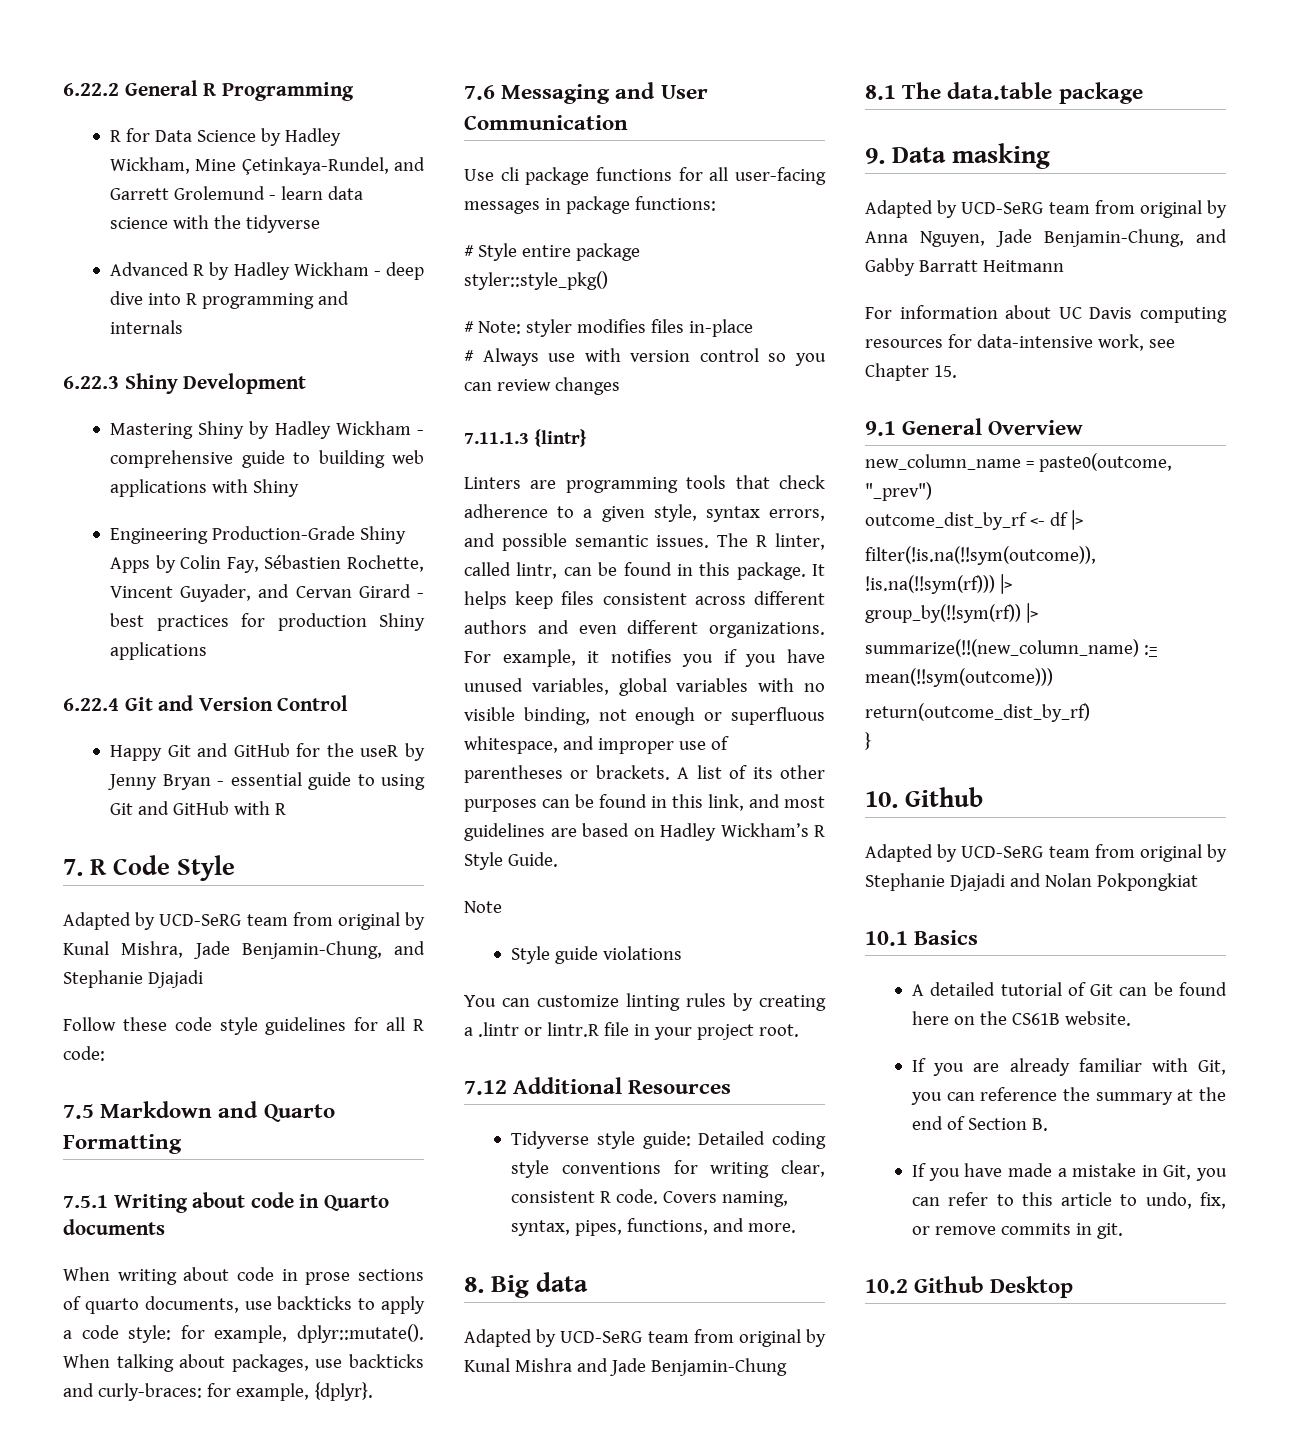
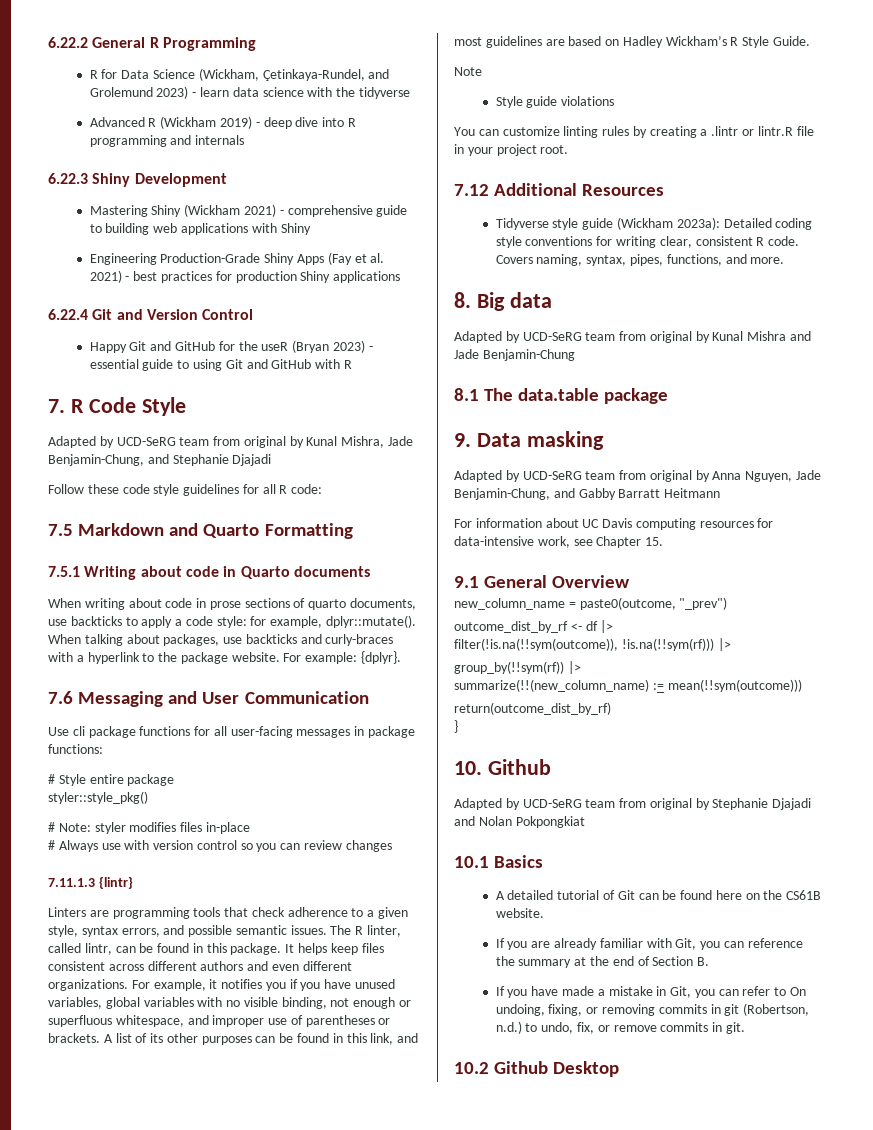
[261,128,342,146] [110,157,425,175] [110,186,266,200] by Hadley Wickham, Mine Çetinkaya-Rundel, and Garrett Grolemund -> [198,68,390,81] [89,86,189,99] (Wickham, Çetinkaya-Rundel, and Grolemund 2023)
[209,262,369,280] by Hadley Wickham -> [160,116,252,129] (Wickham 2019)
[249,421,411,439] by Hadley Wickham -> [184,204,276,217] (Wickham 2021)
[155,555,424,573] [110,584,411,602] by Colin Fay, Sébastien Rochette, Vincent Guyader, and Cervan Girard -> [327,252,385,265] [89,270,122,283] (Fay et al. 2021)
[405,743,426,761] [108,774,211,790] by Jenny Bryan -> [292,340,365,353] (Bryan 2023)
[97,1383,309,1401] curly-braces: for example, -> [325,634,394,646] [48,652,358,664] curly-braces with a hyperlink to the package website. For example:
[642,1131,691,1149] guide: -> [582,217,720,230] guide (Wickham 2023a):
[1021,1192,1113,1206] this article -> [790,987,807,996] [495,1003,810,1016] [495,1021,522,1034] On undoing, fixing, or removing commits in git (Robertson, n.d.)

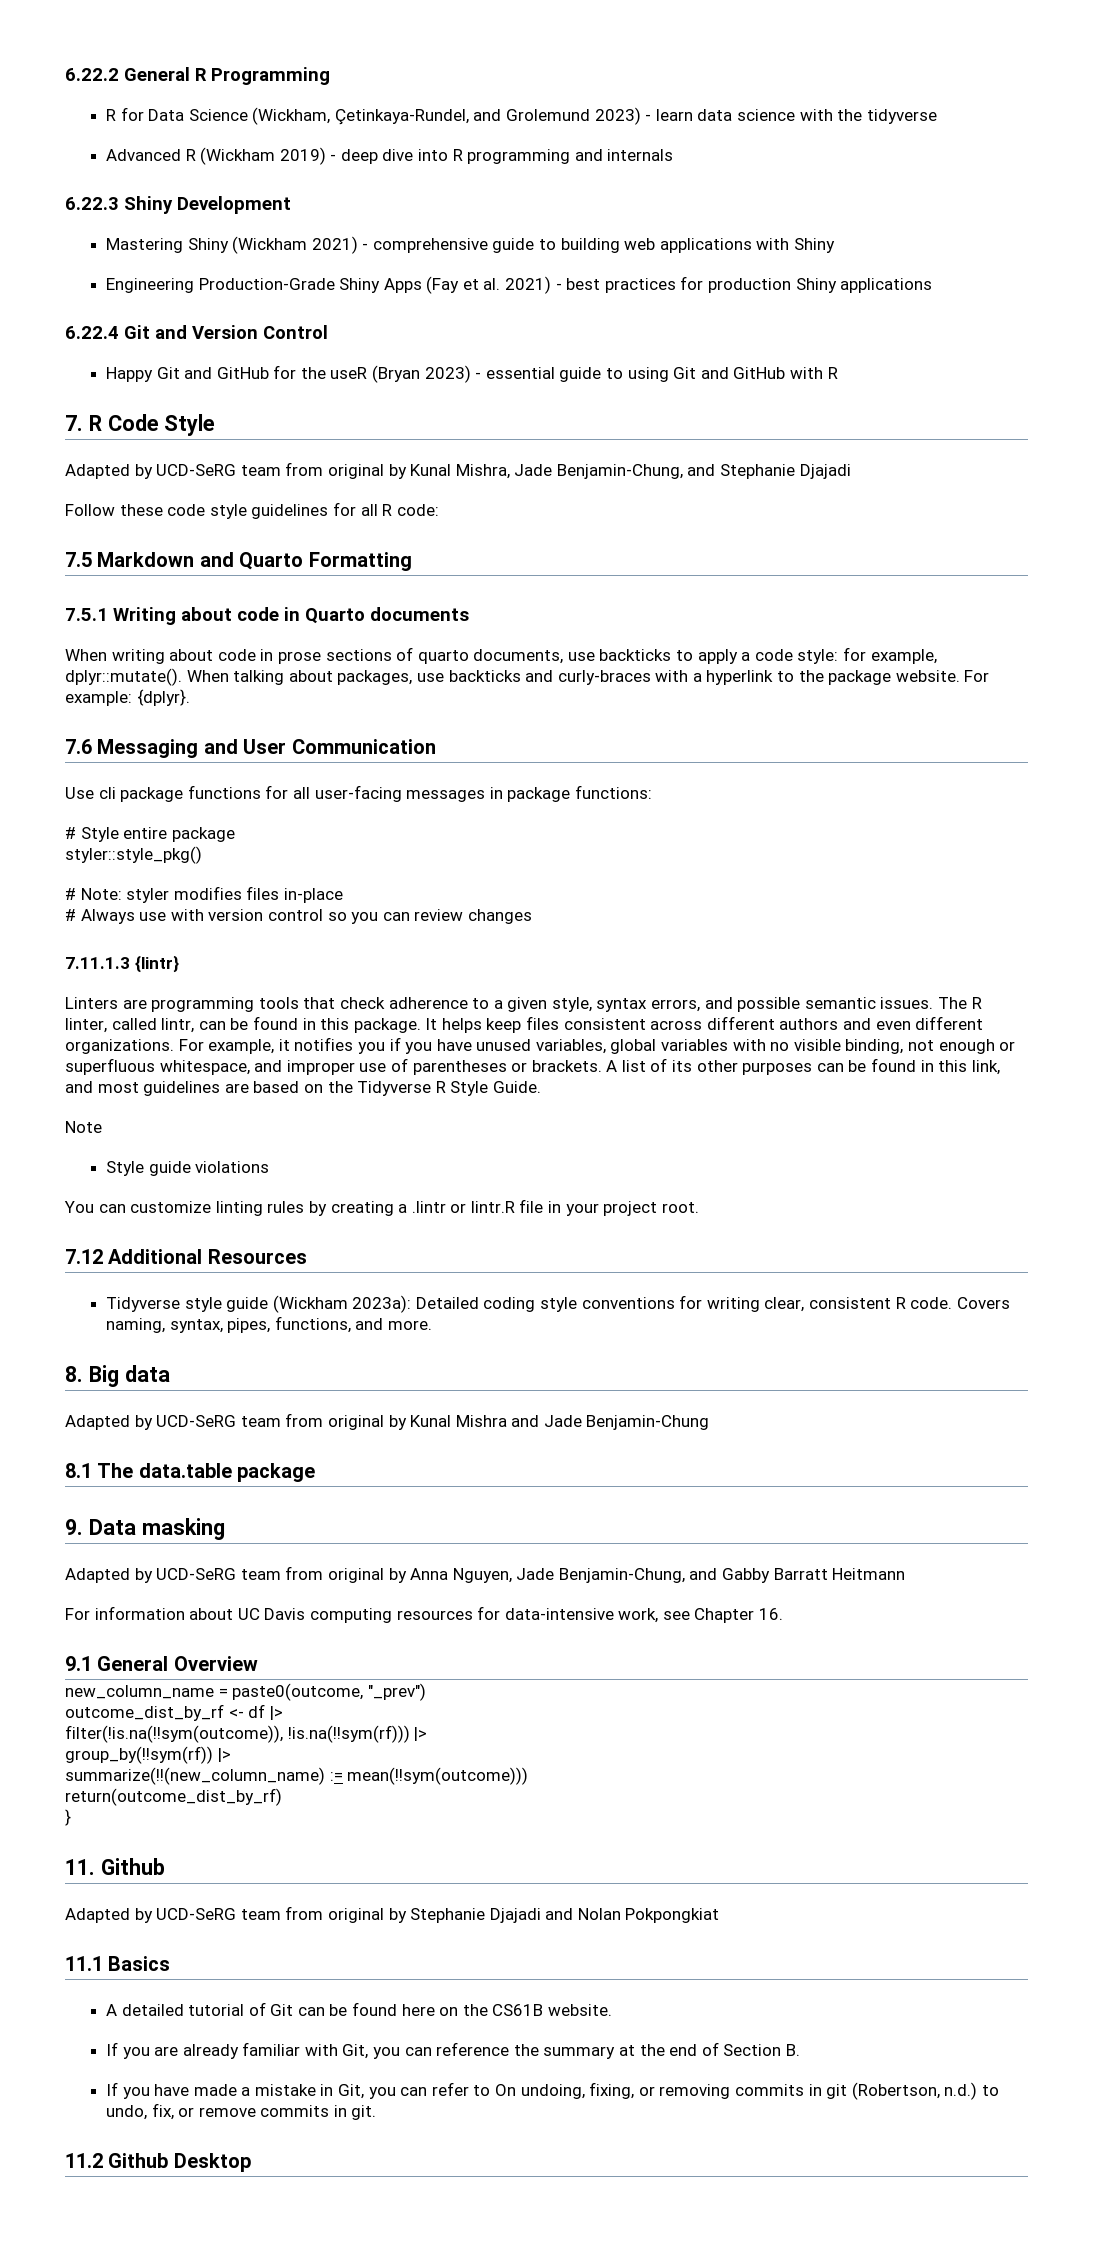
[622,36,727,48] Hadley Wickham’s -> [327,1081,432,1096] the Tidyverse
[645,537,664,546] 15. -> [759,1608,784,1620] 16.
[454,761,482,775] 10. -> [65,1859,95,1875] 11.
[454,856,489,868] 10.1 -> [65,1956,103,1971] 11.1
[454,1062,489,1074] 10.2 -> [65,2153,103,2168] 11.2

